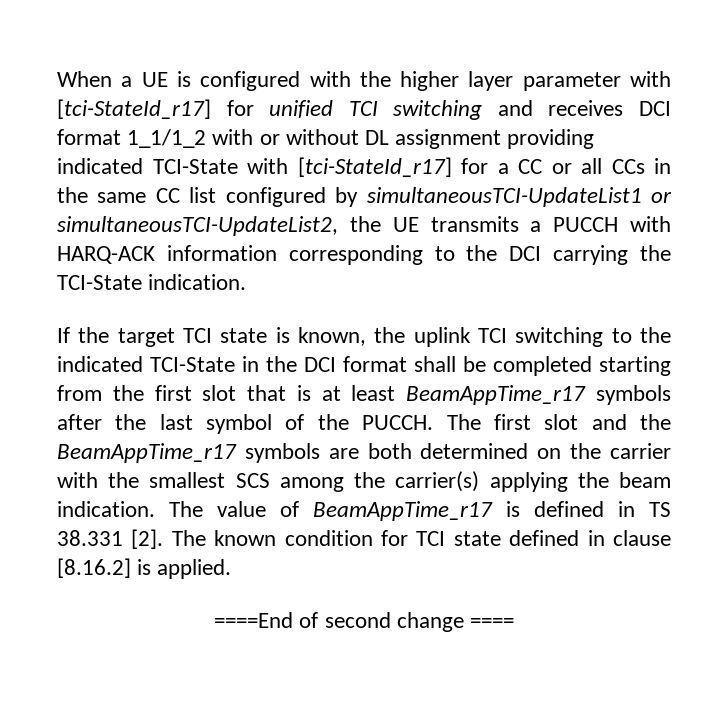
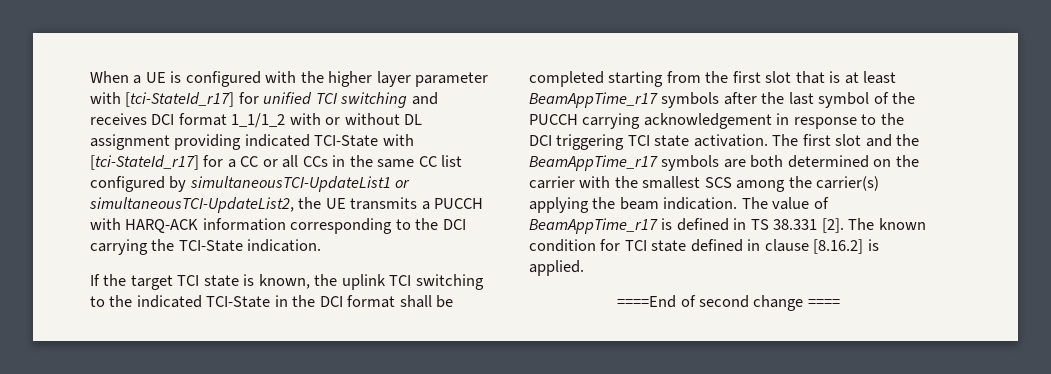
[362,415,434,430] PUCCH. -> [529,113,904,129] [529,134,768,150] PUCCH carrying acknowledgement in response to the DCI triggering TCI state activation.

